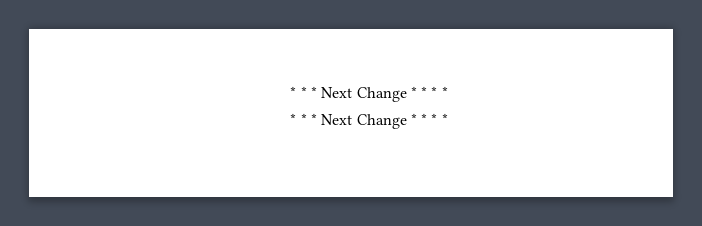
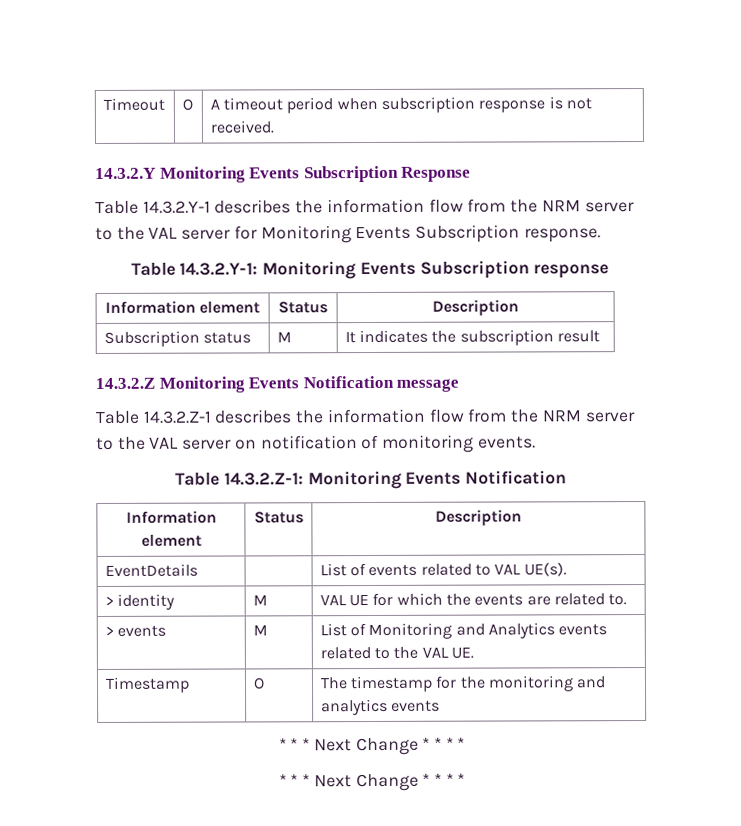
(290, 92) none -> [102,97,165,111] [181,98,193,111] [209,96,592,114] [209,120,274,134] [95,165,472,183] [95,198,635,215] [95,224,601,244] [130,260,610,280] [104,300,261,314] [278,301,328,314] [432,299,519,316] [103,330,251,347] [276,331,292,343] [344,329,600,346] [95,375,460,393] [95,408,636,425] [96,434,536,453] [175,470,567,490] [125,510,217,524] [140,534,202,547] [253,511,304,524] [435,509,522,526] [104,563,198,577] [319,562,567,577] [104,593,175,610] [252,594,268,606] [319,592,628,607] [104,625,166,637] [252,624,268,636] [319,622,608,640] [319,646,474,660] [104,676,190,693] [252,677,265,690] [319,675,607,693] [320,698,440,716] Timeout | O | A timeout period when subscription response is not received. // 14.3.2.Y Monitoring Events Subscription Response // Table 14.3.2.Y-1 describes the information flow from the NRM server to the VAL server for Monitoring Events Subscription response. // Table 14.3.2.Y-1: Monitoring Events Subscription response // Information element | Status | Description // Subscription status | M | It indicates the subscription result // 14.3.2.Z Monitoring Events Notification message // Table 14.3.2.Z-1 describes the information flow from the NRM server to the VAL server on notification of monitoring events. // Table 14.3.2.Z-1: Monitoring Events Notification // Information element | Status | Description // EventDetails | | List of events related to VAL UE(s). // > identity | M | VAL UE for which the events are related to. // > events | M | List of Monitoring and Analytics events related to the VAL UE. // Timestamp | O | The timestamp for the monitoring and analytics events //

